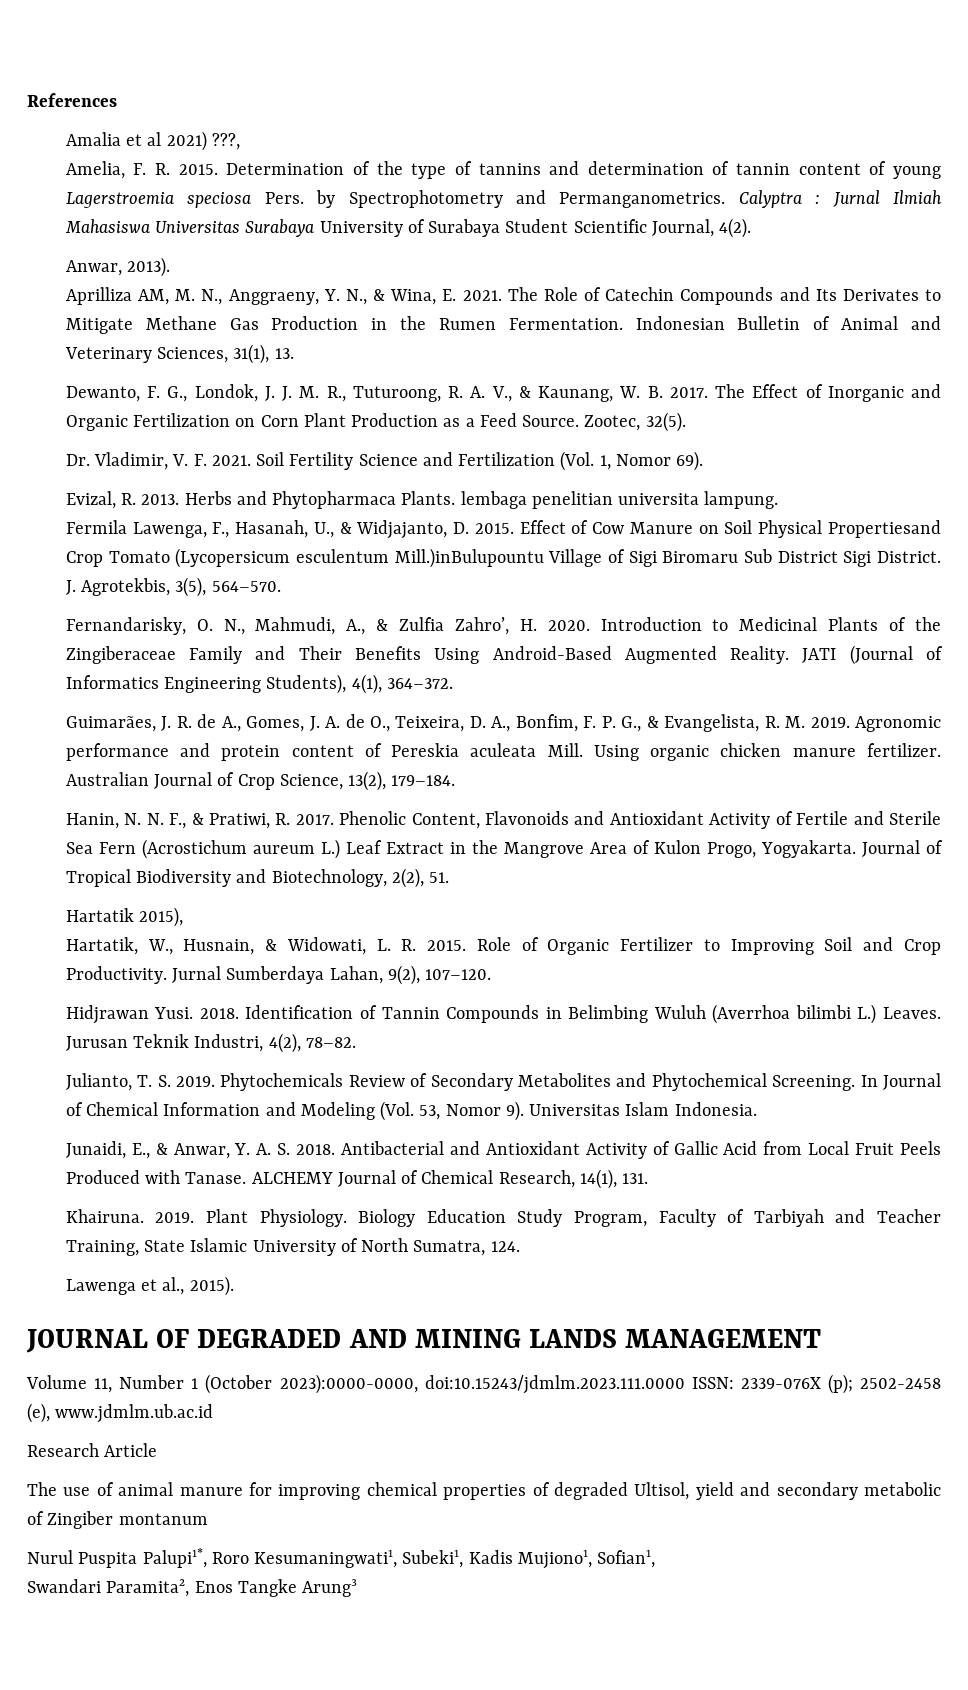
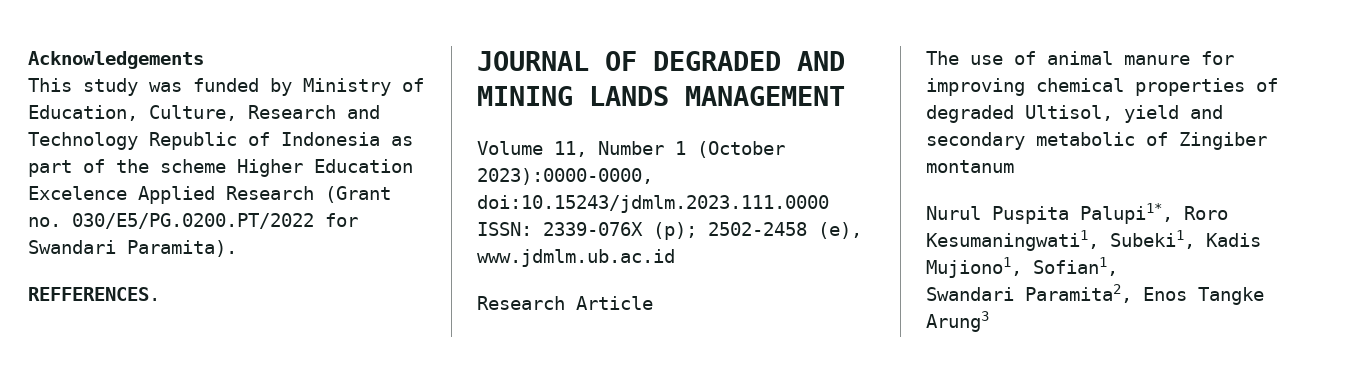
[27,93,117,107] [65,131,240,151] [65,161,941,179] [65,190,943,208] [64,218,752,238] [65,257,171,277] [65,287,942,305] [65,316,941,334] [64,344,294,364] [65,384,941,402] [65,412,686,432] [65,451,704,471] [65,491,779,509] [65,520,941,539] [65,548,942,568] [65,577,281,597] [65,617,941,635] [65,645,943,665] [65,674,453,694] [65,714,942,732] [65,743,941,761] [65,771,456,791] [65,811,942,829] [65,839,943,859] [65,868,450,888] [65,907,184,927] [65,937,941,955] [65,965,492,985] [65,1004,941,1024] [65,1033,356,1053] [65,1073,941,1091] [65,1101,757,1121] [65,1141,941,1159] [65,1169,649,1189] [65,1209,941,1227] [65,1238,520,1256] [65,1276,234,1296] References // Amalia et al 2021) ???, // Amelia, F. R. 2015. Determination of the type of tannins and determination of tannin content of young Lagerstroemia speciosa Pers. by Spectrophotometry and Permanganometrics. Calyptra : Jurnal Ilmiah Mahasiswa Universitas Surabaya University of Surabaya Student Scientific Journal, 4(2). // Anwar, 2013). // Aprilliza AM, M. N., Anggraeny, Y. N., & Wina, E. 2021. The Role of Catechin Compounds and Its Derivates to Mitigate Methane Gas Production in the Rumen Fermentation. Indonesian Bulletin of Animal and Veterinary Sciences, 31(1), 13. // Dewanto, F. G., Londok, J. J. M. R., Tuturoong, R. A. V., & Kaunang, W. B. 2017. The Effect of Inorganic and Organic Fertilization on Corn Plant Production as a Feed Source. Zootec, 32(5). // Dr. Vladimir, V. F. 2021. Soil Fertility Science and Fertilization (Vol. 1, Nomor 69). // Evizal, R. 2013. Herbs and Phytopharmaca Plants. lembaga penelitian universita lampung. // Fermila Lawenga, F., Hasanah, U., & Widjajanto, D. 2015. Effect of Cow Manure on Soil Physical Propertiesand Crop Tomato (Lycopersicum esculentum Mill.)inBulupountu Village of Sigi Biromaru Sub District Sigi District. J. Agrotekbis, 3(5), 564–570. // Fernandarisky, O. N., Mahmudi, A., & Zulfia Zahro’, H. 2020. Introduction to Medicinal Plants of the Zingiberaceae Family and Their Benefits Using Android-Based Augmented Reality. JATI (Journal of Informatics Engineering Students), 4(1), 364–372. // Guimarães, J. R. de A., Gomes, J. A. de O., Teixeira, D. A., Bonfim, F. P. G., & Evangelista, R. M. 2019. Agronomic performance and protein content of Pereskia aculeata Mill. Using organic chicken manure fertilizer. Australian Journal of Crop Science, 13(2), 179–184. // Hanin, N. N. F., & Pratiwi, R. 2017. Phenolic Content, Flavonoids and Antioxidant Activity of Fertile and Sterile Sea Fern (Acrostichum aureum L.) Leaf Extract in the Mangrove Area of Kulon Progo, Yogyakarta. Journal of Tropical Biodiversity and Biotechnology, 2(2), 51. // Hartatik 2015), // Hartatik, W., Husnain, & Widowati, L. R. 2015. Role of Organic Fertilizer to Improving Soil and Crop Productivity. Jurnal Sumberdaya Lahan, 9(2), 107–120. // Hidjrawan Yusi. 2018. Identification of Tannin Compounds in Belimbing Wuluh (Averrhoa bilimbi L.) Leaves. Jurusan Teknik Industri, 4(2), 78–82. // Julianto, T. S. 2019. Phytochemicals Review of Secondary Metabolites and Phytochemical Screening. In Journal of Chemical Information and Modeling (Vol. 53, Nomor 9). Universitas Islam Indonesia. // Junaidi, E., & Anwar, Y. A. S. 2018. Antibacterial and Antioxidant Activity of Gallic Acid from Local Fruit Peels Produced with Tanase. ALCHEMY Journal of Chemical Research, 14(1), 131. // Khairuna. 2019. Plant Physiology. Biology Education Study Program, Faculty of Tarbiyah and Teacher Training, State Islamic University of North Sumatra, 124. // Lawenga et al., 2015). -> [28,51,204,69] [28,78,424,96] [28,105,380,121] [28,132,413,150] [28,159,413,177] [28,186,391,204] [28,213,358,229] [28,240,237,257] [28,287,160,301] Acknowledgements // This study was funded by Ministry of Education, Culture, Research and Technology Republic of Indonesia as part of the scheme Higher Education Excelence Applied Research (Grant no. 030/E5/PG.0200.PT/2022 for Swandari Paramita). // REFFERENCES.

